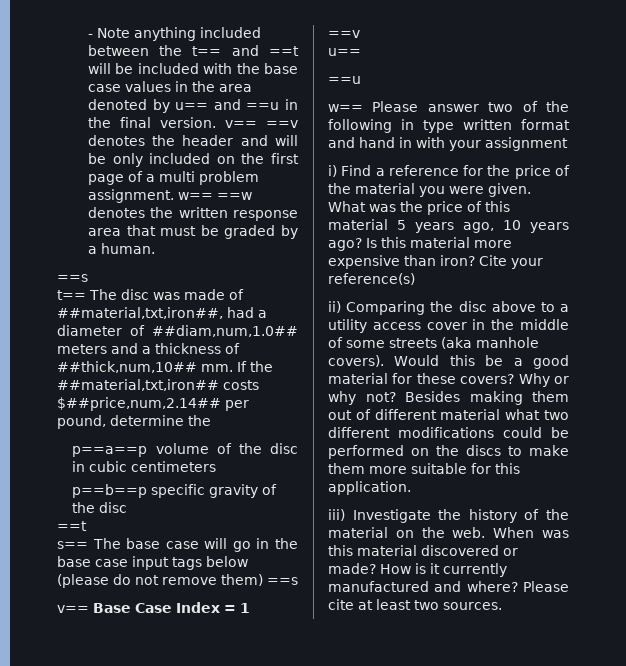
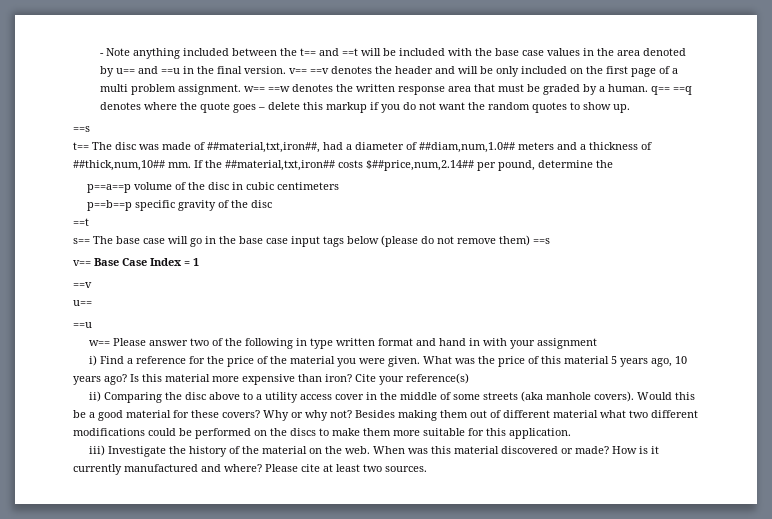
(155, 248) none -> [650,86,692,95] [99,102,630,113] q== ==q denotes where the quote goes – delete this markup if you do not want the random quotes to show up.

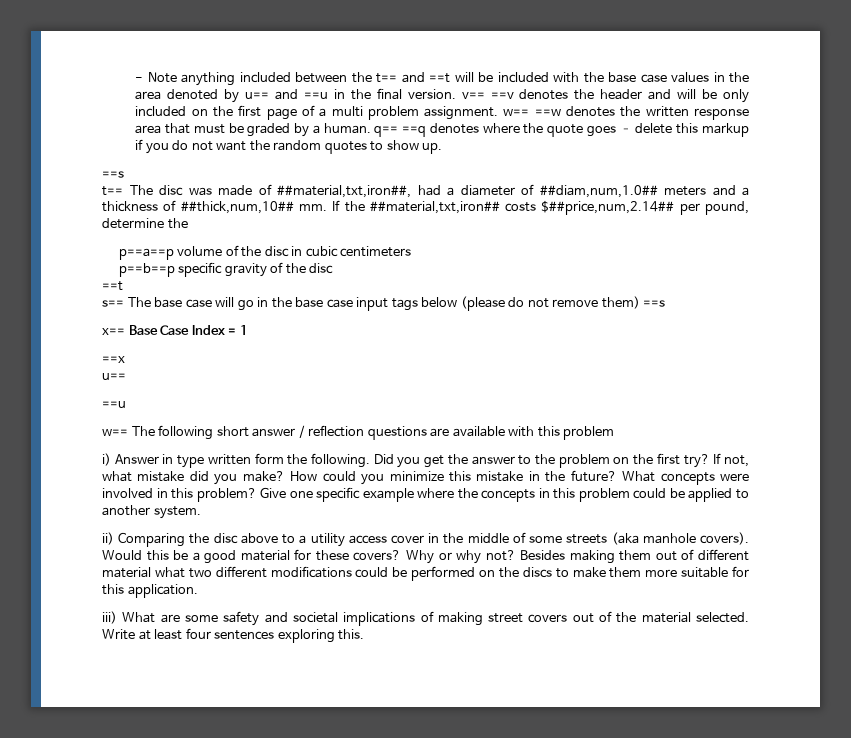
[73,260,91,266] v== -> [102,328,125,335] x==
[73,282,92,288] ==v -> [102,356,125,363] ==x
[113,338,598,349] [89,355,688,367] [73,373,469,385] Please answer two of the following in type written format and hand in with your assignment // i) Find a reference for the price of the material you were given. What was the price of this material 5 years ago, 10 years ago? Is this material more expensive than iron? Cite your reference(s) -> [131,425,615,440] [102,453,749,468] [102,470,749,485] [102,487,750,502] [102,505,201,519] The following short answer / reflection questions are available with this problem // i) Answer in type written form the following. Did you get the answer to the problem on the first try? If not, what mistake did you make? How could you minimize this mistake in the future? What concepts were involved in this problem? Give one specific example where the concepts in this problem could be applied to another system.
[108,446,660,457] [73,464,427,475] Investigate the history of the material on the web. When was this material discovered or made? How is it currently manufactured and where? Please cite at least two sources. -> [122,611,749,626] [102,628,365,643] What are some safety and societal implications of making street covers out of the material selected. Write at least four sentences exploring this.

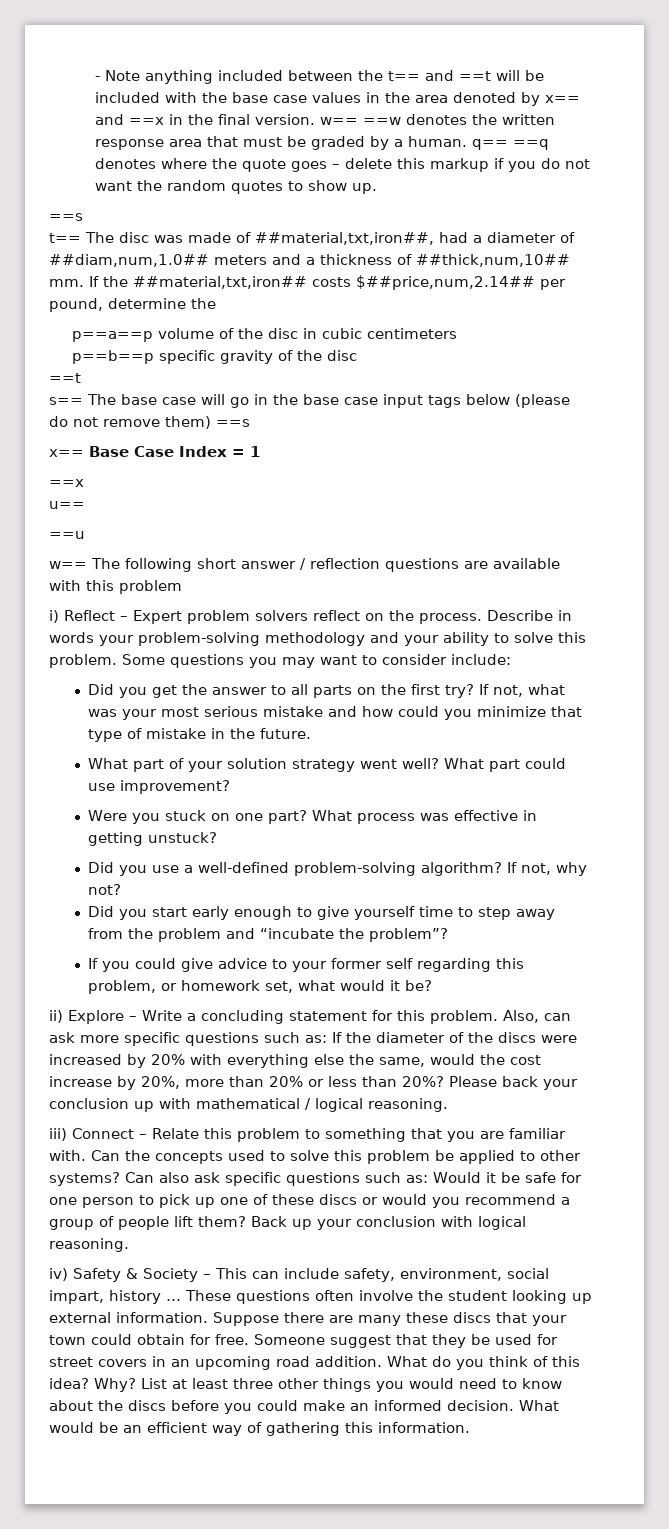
[245,89,328,100] u== and ==u -> [545,95,581,103] [95,114,165,125] x== and ==x
[461,89,750,103] [135,105,499,120] v== ==v denotes the header and will be only included on the first page of a multi problem assignment. -> (316, 119) none
[114,453,370,468] Answer in type written form the following. -> [64,610,572,624] [49,632,586,646] [49,654,511,668] Reflect – Expert problem solvers reflect on the process. Describe in words your problem-solving methodology and your ability to solve this problem. Some questions you may want to consider include: //
[535,454,610,468] the problem -> [291,684,353,698] all parts
[137,470,749,485] [102,487,667,502] mistake did you make? How could you minimize this mistake in the future? What concepts were involved in this problem? Give one specific example where the concepts in this problem could -> [88,706,583,720] [88,728,312,742] [88,758,567,772] [88,780,231,794] [88,810,538,824] [88,832,218,846] [88,862,588,876] [88,884,122,895] [88,906,556,920] [88,928,449,942] [88,958,525,972] [88,980,433,994] [49,1010,571,1024] [49,1032,577,1046] [49,1054,541,1068] [49,1076,578,1090] [49,1098,448,1112] [49,1128,566,1142] [49,1150,430,1164] was your most serious mistake and how could you minimize that type of mistake in the future. // What part of your solution strategy went well? What part could use improvement? // Were you stuck on one part? What process was effective in getting unstuck? // Did you use a well-defined problem-solving algorithm? If not, why not? // Did you start early enough to give yourself time to step away from the problem and “incubate the problem”? // If you could give advice to your former self regarding this problem, or homework set, what would it be? // ii) Explore – Write a concluding statement for this problem. Also, can ask more specific questions such as: If the diameter of the discs were increased by 20% with everything else the same, would the cost increase by 20%, more than 20% or less than 20%? Please back your conclusion up with mathematical / logical reasoning. // iii) Connect – Relate this problem to something that you are familiar with. Can the concepts used to solve this problem
[102,505,201,519] [102,532,749,547] [102,549,749,564] [102,566,749,581] [102,584,198,598] [102,611,749,626] [102,628,365,643] another system. // ii) Comparing the disc above to a utility access cover in the middle of some streets (aka manhole covers). Would this be a good material for these covers? Why or why not? Besides making them out of different material what two different modifications could be performed on the discs to make them more suitable for this application. // iii) What are some safety and societal implications of making street covers out of the material selected. Write at least four sentences exploring this. -> [540,1150,581,1161] [49,1172,582,1186] [49,1194,570,1208] [49,1216,526,1230] [49,1238,129,1252] [49,1268,549,1282] [49,1290,592,1304] [49,1312,567,1326] [49,1334,558,1348] [49,1356,580,1370] [49,1378,562,1392] [49,1400,559,1414] [49,1422,470,1436] other systems? Can also ask specific questions such as: Would it be safe for one person to pick up one of these discs or would you recommend a group of people lift them? Back up your conclusion with logical reasoning. // iv) Safety & Society – This can include safety, environment, social impart, history … These questions often involve the student looking up external information. Suppose there are many these discs that your town could obtain for free. Someone suggest that they be used for street covers in an upcoming road addition. What do you think of this idea? Why? List at least three other things you would need to know about the discs before you could make an informed decision. What would be an efficient way of gathering this information.

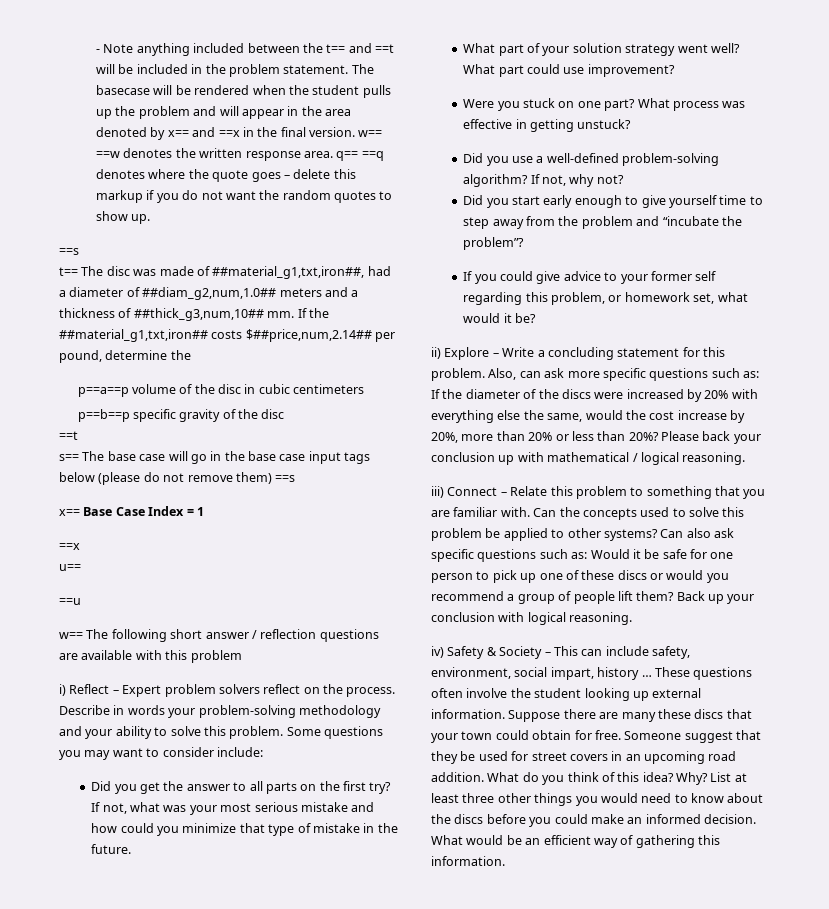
[165,92,362,103] with the base case values -> [191,64,374,77] [96,85,391,98] [96,106,284,119] in the problem statement. The basecase will be rendered when the student pulls up the problem and will appear
[169,136,468,150] area that must be graded by a human. -> [303,151,333,158] area.
[255,232,434,245] ##material,txt,iron##, -> [212,266,365,279] ##material_g1,txt,iron##,
[49,254,209,267] ##diam,num,1.0## -> [142,287,277,300] ##diam_g2,num,1.0##
[416,254,570,267] ##thick,num,10## -> [133,308,264,321] ##thick_g3,num,10##
[133,276,307,289] ##material,txt,iron## -> [59,329,208,342] ##material_g1,txt,iron##

